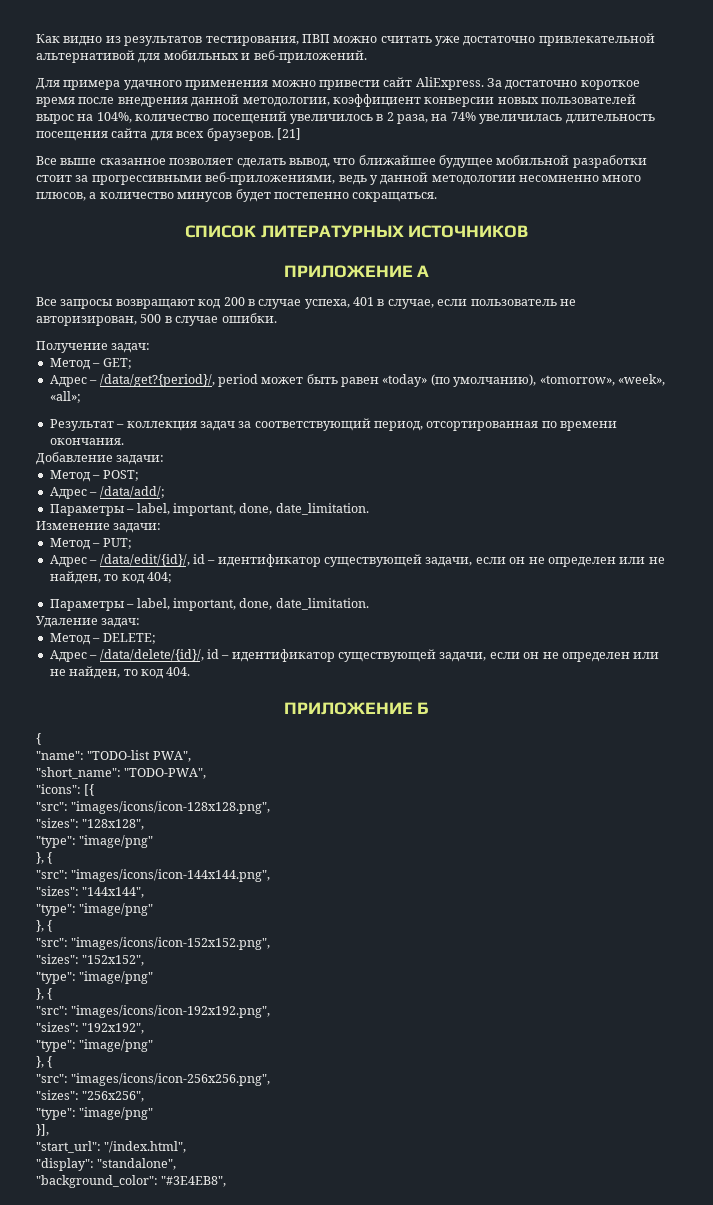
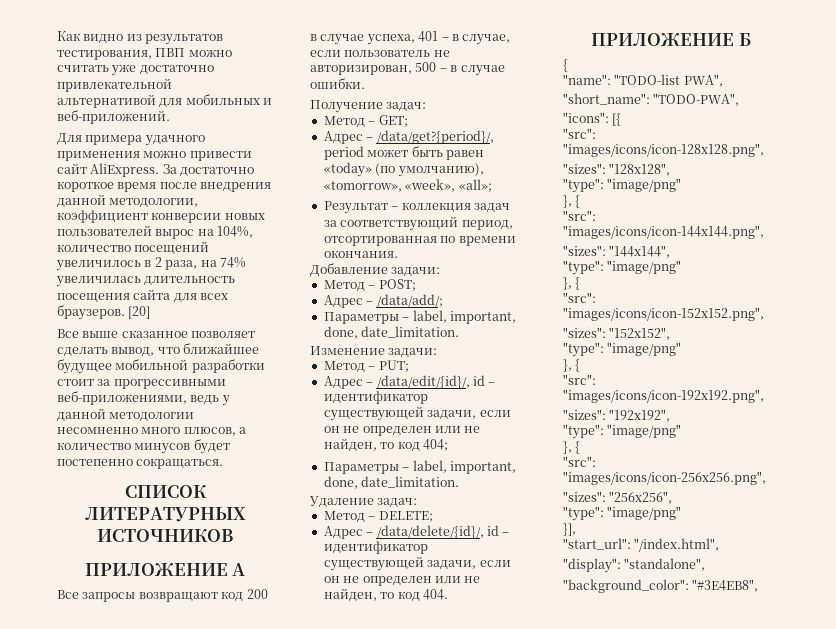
[276,128,301,140] [21] -> [128,306,151,319] [20]
(374, 301) none -> [441,37,449,41] –
(162, 318) none -> [439,68,447,72] –

